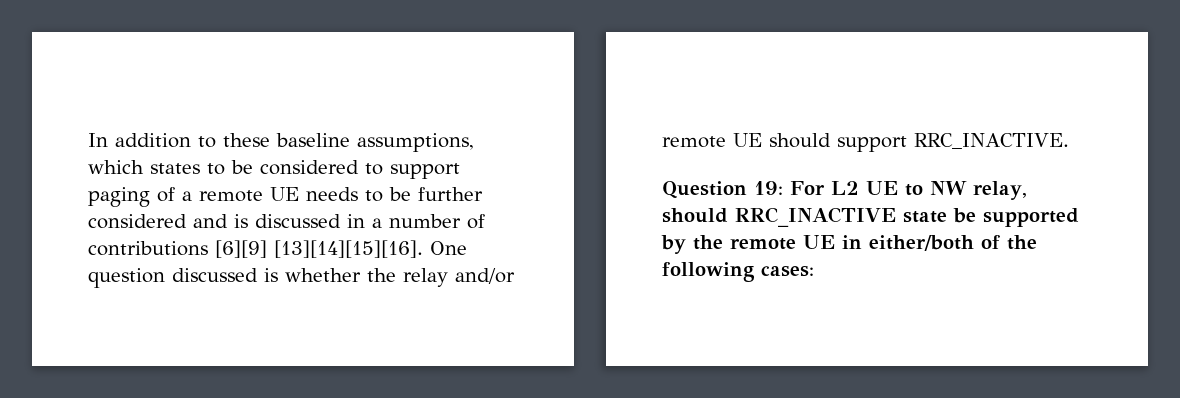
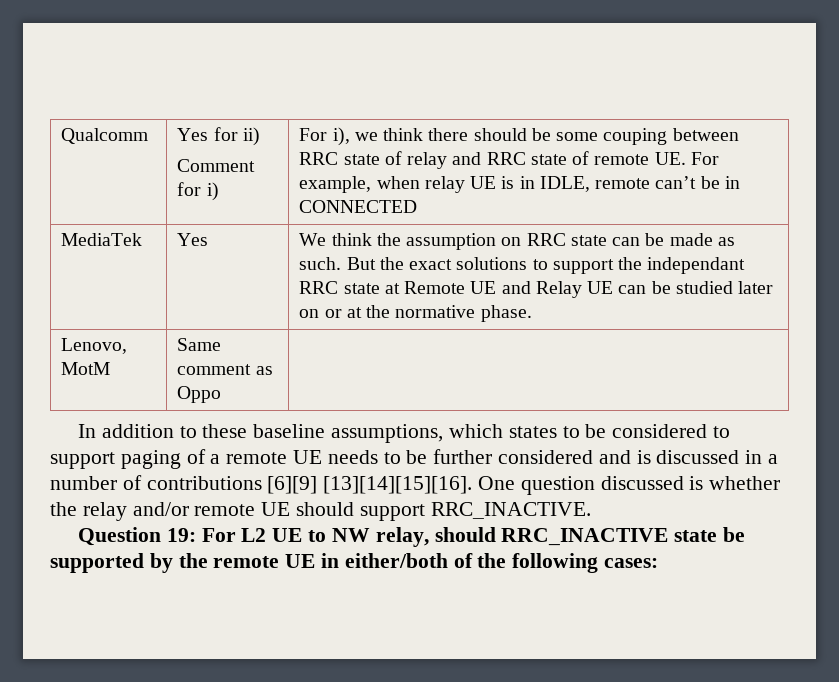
(88, 140) none -> [61,128,149,144] [177,127,260,146] [177,159,256,172] [177,182,219,201] [299,127,739,146] [299,151,719,169] [299,176,740,193] [299,200,418,213] [61,233,143,246] [177,233,209,246] [299,233,735,250] [299,257,746,274] [299,281,774,298] [299,305,532,322] [61,338,128,354] [61,362,111,375] [177,338,222,351] [177,364,273,375] [177,386,222,403] Qualcomm | Yes for ii) // Comment for i) | For i), we think there should be some couping between RRC state of relay and RRC state of remote UE. For example, when relay UE is in IDLE, remote can’t be in CONNECTED // MediaTek | Yes | We think the assumption on RRC state can be made as such. But the exact solutions to support the independant RRC state at Remote UE and Relay UE can be studied later on or at the normative phase. // Lenovo, MotM | Same comment as Oppo | //

